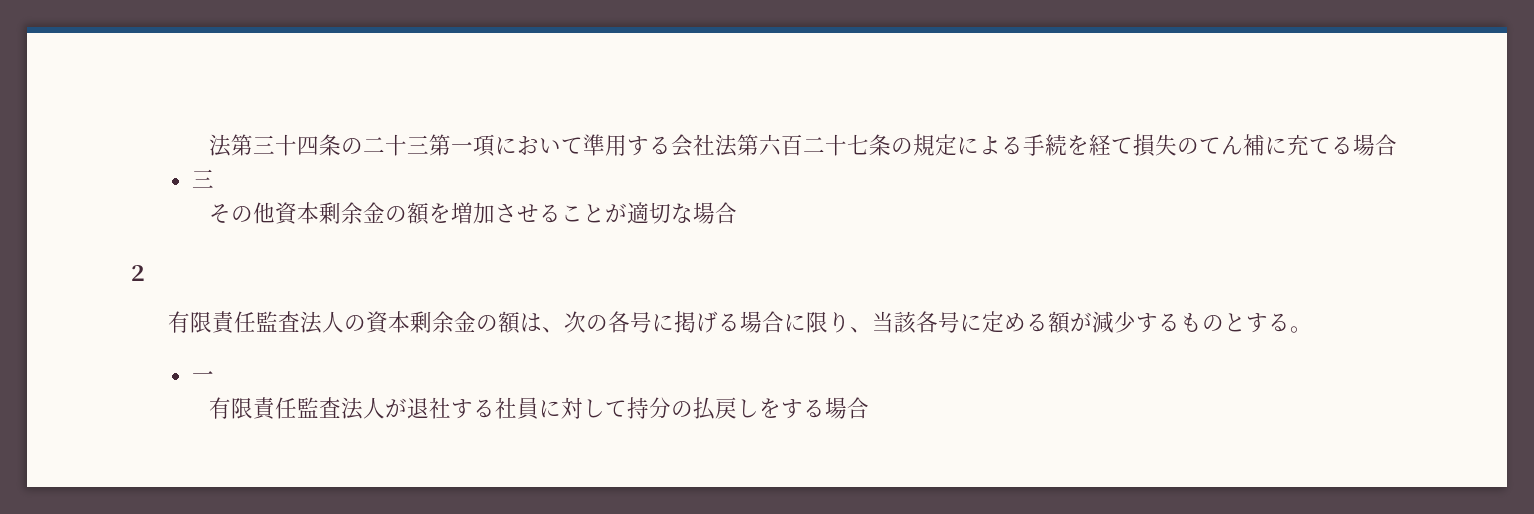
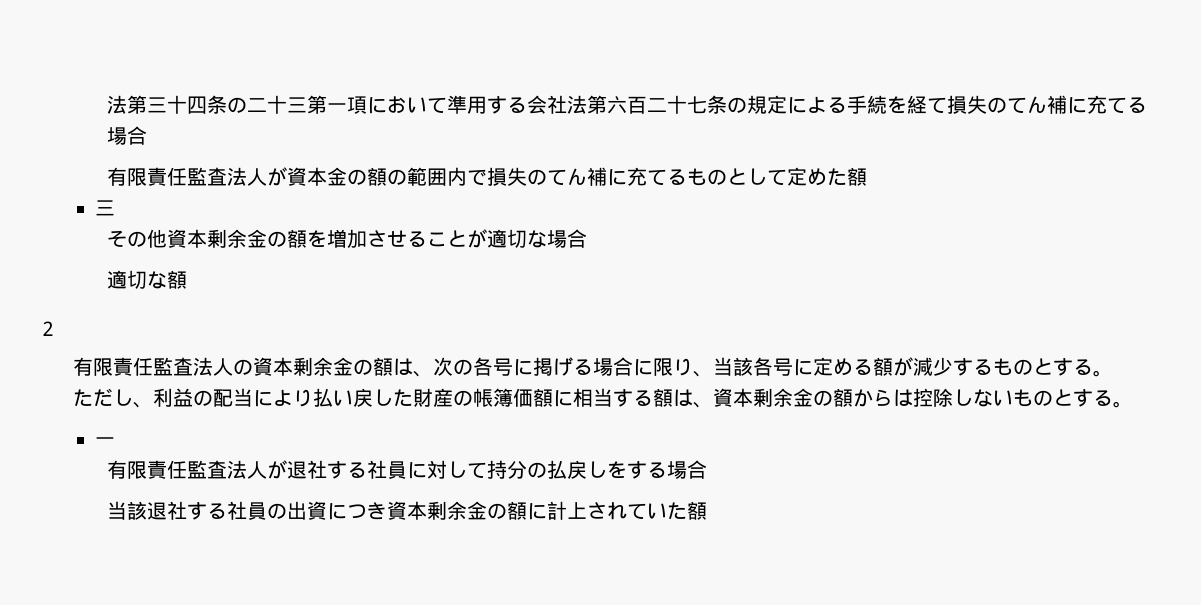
(1397, 145) none -> [107,167,868,186] // 有限責任監査法人が資本金の額の範囲内で損失のてん補に充てるものとして定めた額
(737, 213) none -> [107,270,188,289] // 適切な額
(1312, 329) none -> [72,388,1133,408] // ただし、利益の配当により払い戻した財産の帳簿価額に相当する額は、資本剰余金の額からは控除しないものとする。
(869, 408) none -> [107,501,708,520] // 当該退社する社員の出資につき資本剰余金の額に計上されていた額

